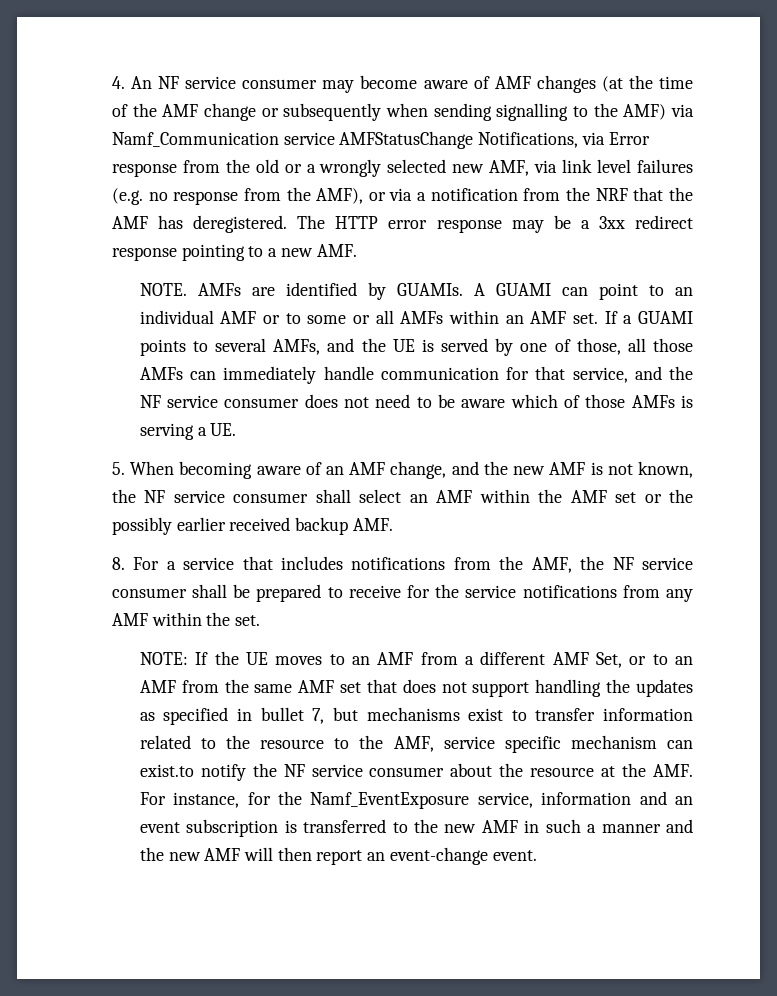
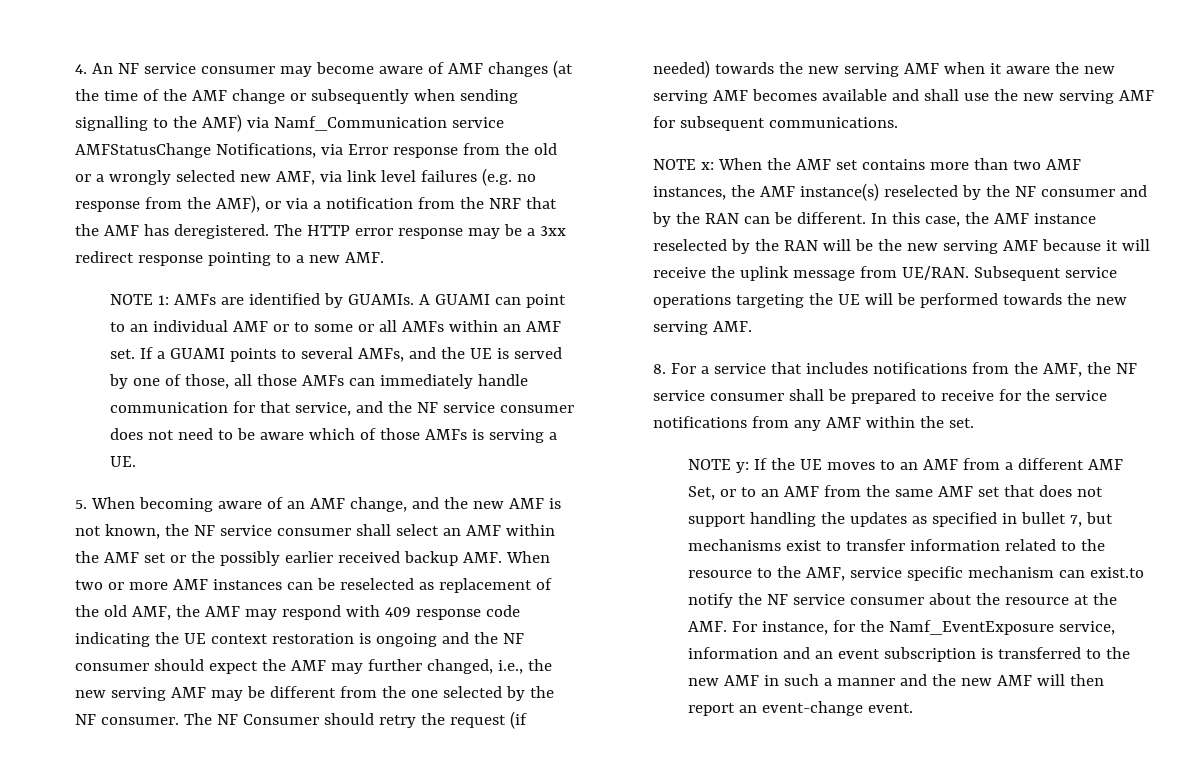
[139,283,187,296] NOTE. -> [110,294,170,305] NOTE 1:
(393, 524) none -> [506,551,551,563] [75,578,553,593] [75,605,521,620] [75,632,525,647] [75,659,553,674] [75,686,555,701] [75,711,528,729] [653,60,1116,78] [653,89,1155,104] [653,116,899,131] [653,158,1082,170] [653,183,1148,201] [652,212,1097,227] [653,239,1151,254] [653,266,1118,281] [653,293,1128,308] [653,321,753,335] When two or more AMF instances can be reselected as replacement of the old AMF, the AMF may respond with 409 response code indicating the UE context restoration is ongoing and the NF consumer should expect the AMF may further changed, i.e., the new serving AMF may be different from the one selected by the NF consumer. The NF Consumer should retry the request (if needed) towards the new serving AMF when it aware the new serving AMF becomes available and shall use the new serving AMF for subsequent communications. // NOTE x: When the AMF set contains more than two AMF instances, the AMF instance(s) reselected by the NF consumer and by the RAN can be different. In this case, the AMF instance reselected by the RAN will be the new serving AMF because it will receive the uplink message from UE/RAN. Subsequent service operations targeting the UE will be performed towards the new serving AMF.
[139,652,188,665] NOTE: -> [688,459,750,473] NOTE y:

